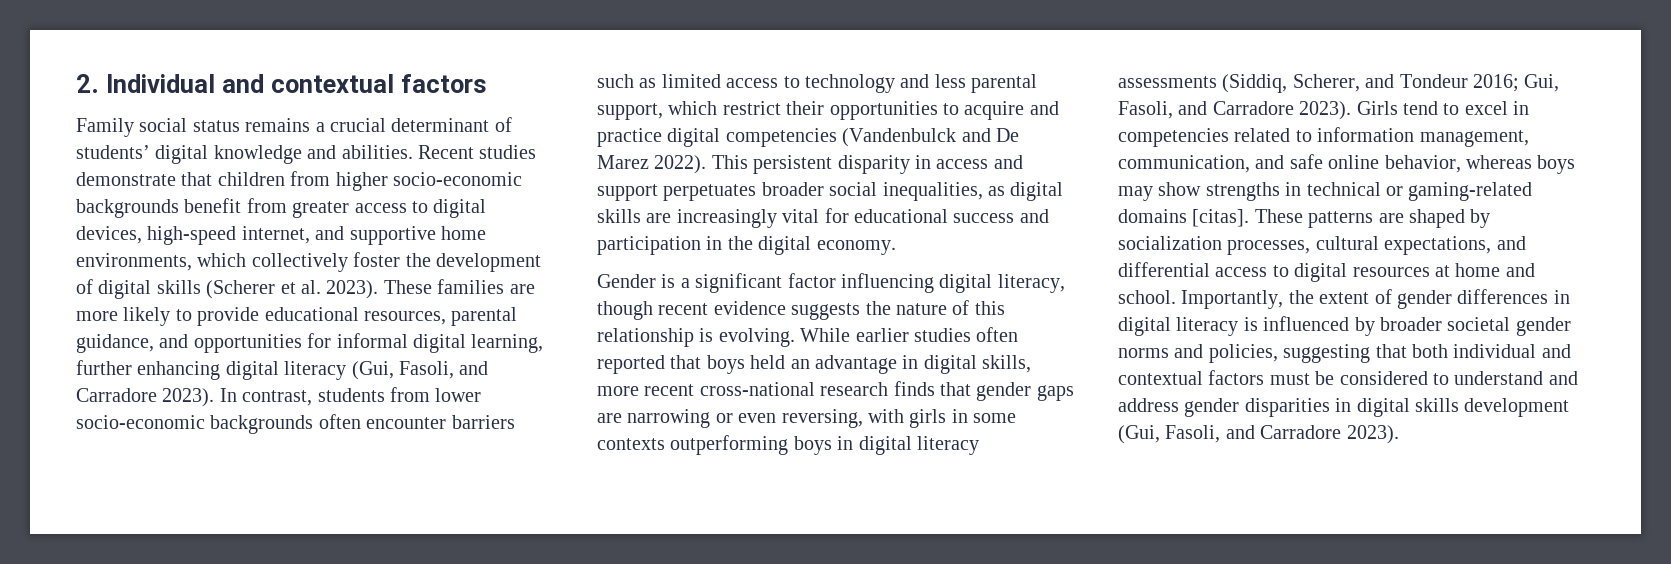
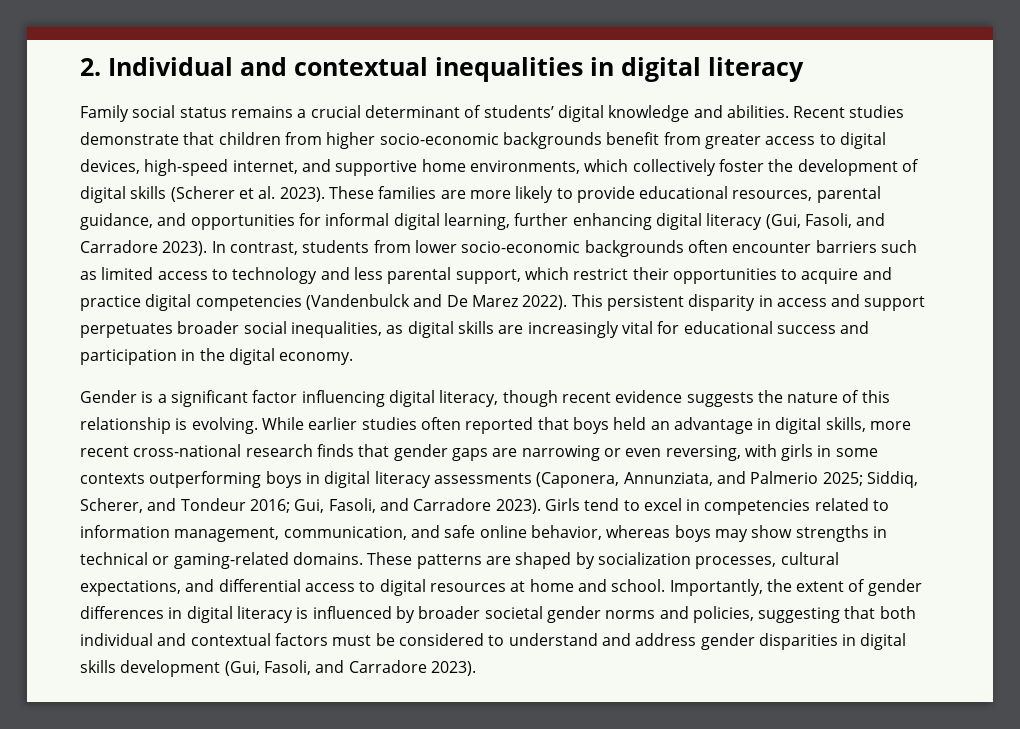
[400,74,487,93] factors -> [435,57,804,82] inequalities in digital literacy
[1222,74,1288,93] (Siddiq, -> [536,471,918,488] (Caponera, Annunziata, and Palmerio 2025; Siddiq,
[1118,209,1250,227] domains [citas]. -> [292,552,363,565] domains.

